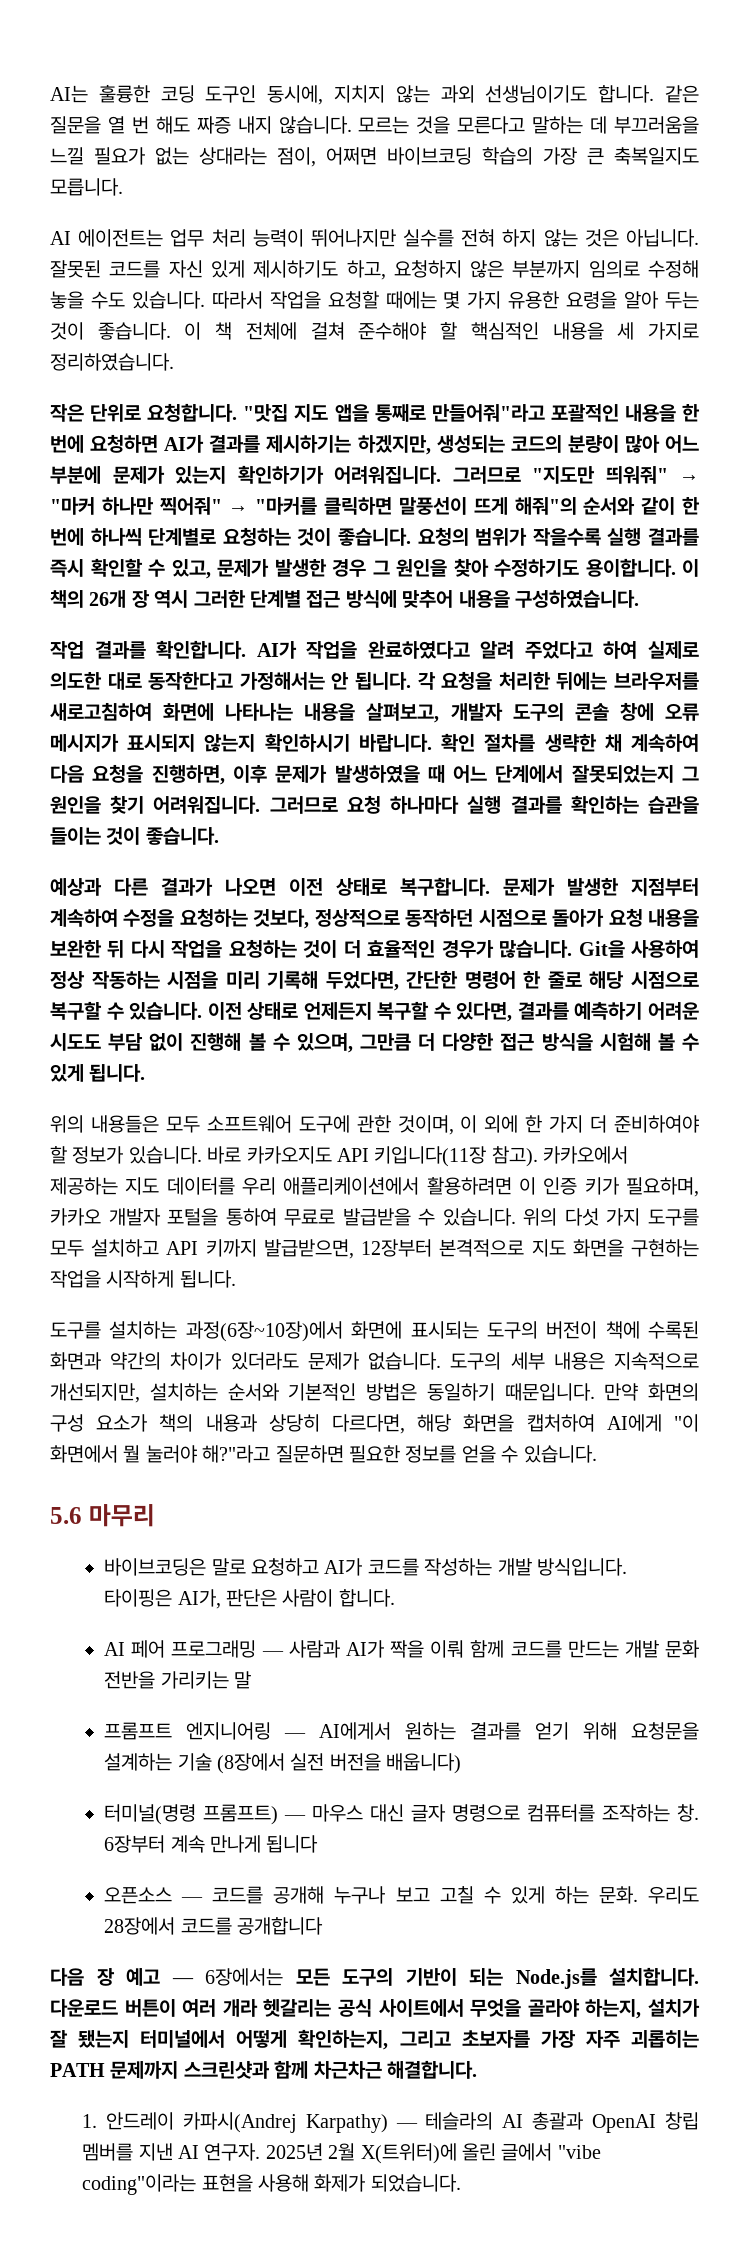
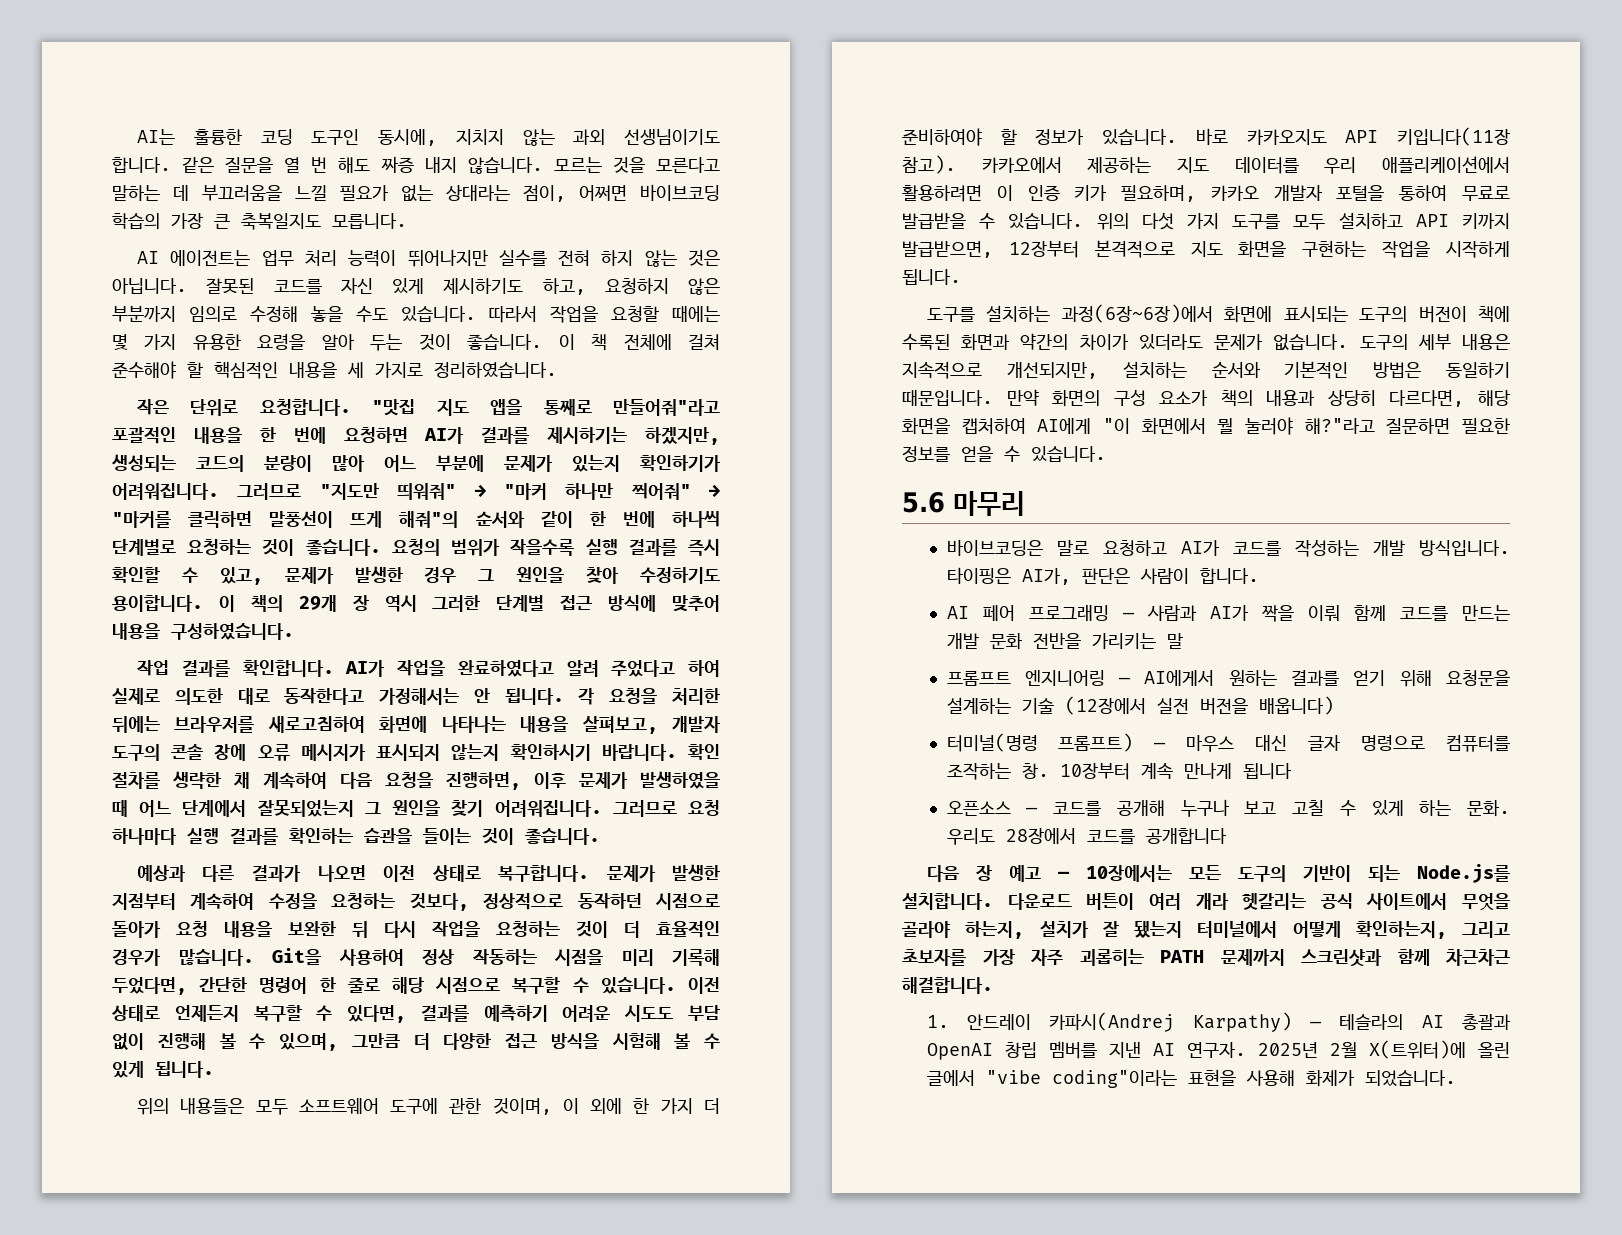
[89,590,127,608] 26개 -> [298,595,337,612] 29개
[185,1321,343,1342] 과정(6장~10장)에서 -> [1061,304,1213,323] 과정(6장~6장)에서
[216,1753,285,1774] (8장에서 -> [1064,696,1146,715] (12장에서
[104,1835,166,1853] 6장부터 -> [1059,763,1130,780] 10장부터
[205,1968,283,1986] 6장에서는 -> [1085,865,1172,882] 10장에서는

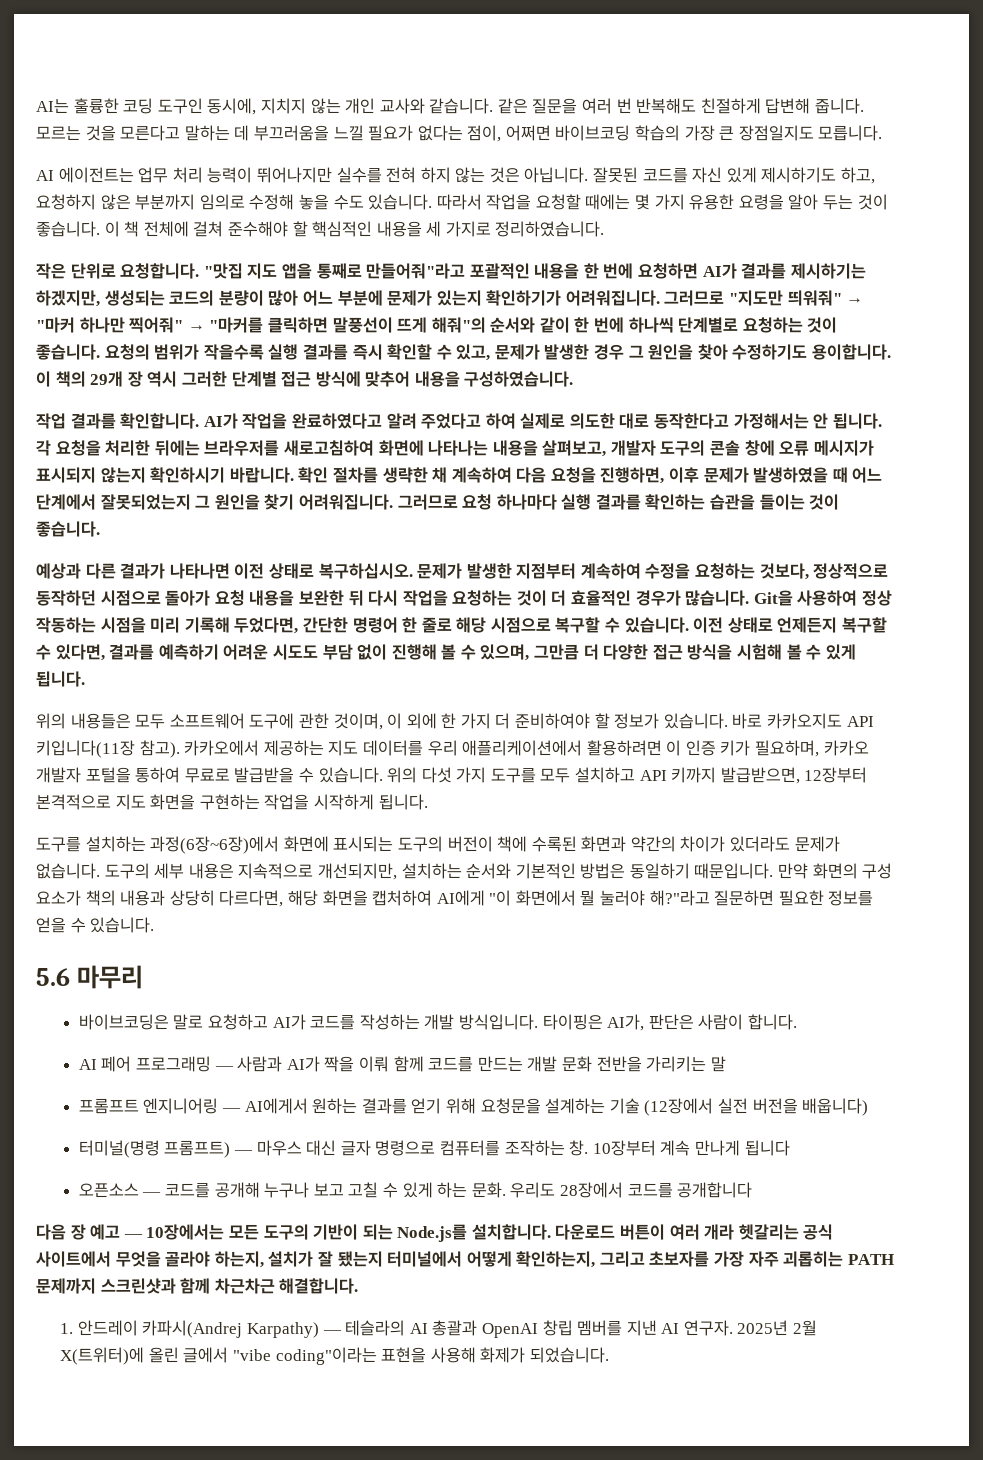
[573,129,720,145] [112,156,543,174] 과외 선생님이기도 합니다. 같은 질문을 열 번 해도 짜증 내지 않습니다. -> [345,98,865,114] 개인 교사와 같습니다. 같은 질문을 여러 번 반복해도 친절하게 답변해 줍니다.
[401,185,510,202] 없는 상대라는 -> [417,125,463,141] 없다는
[241,213,321,230] 축복일지도 -> [738,125,814,141] 장점일지도
[317,865,589,882] 나오면 이전 상태로 복구합니다. -> [169,563,413,579] 나타나면 이전 상태로 복구하십시오.

